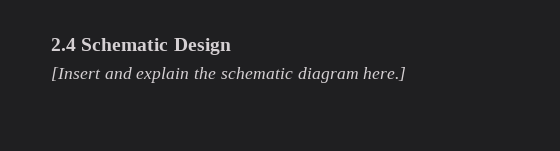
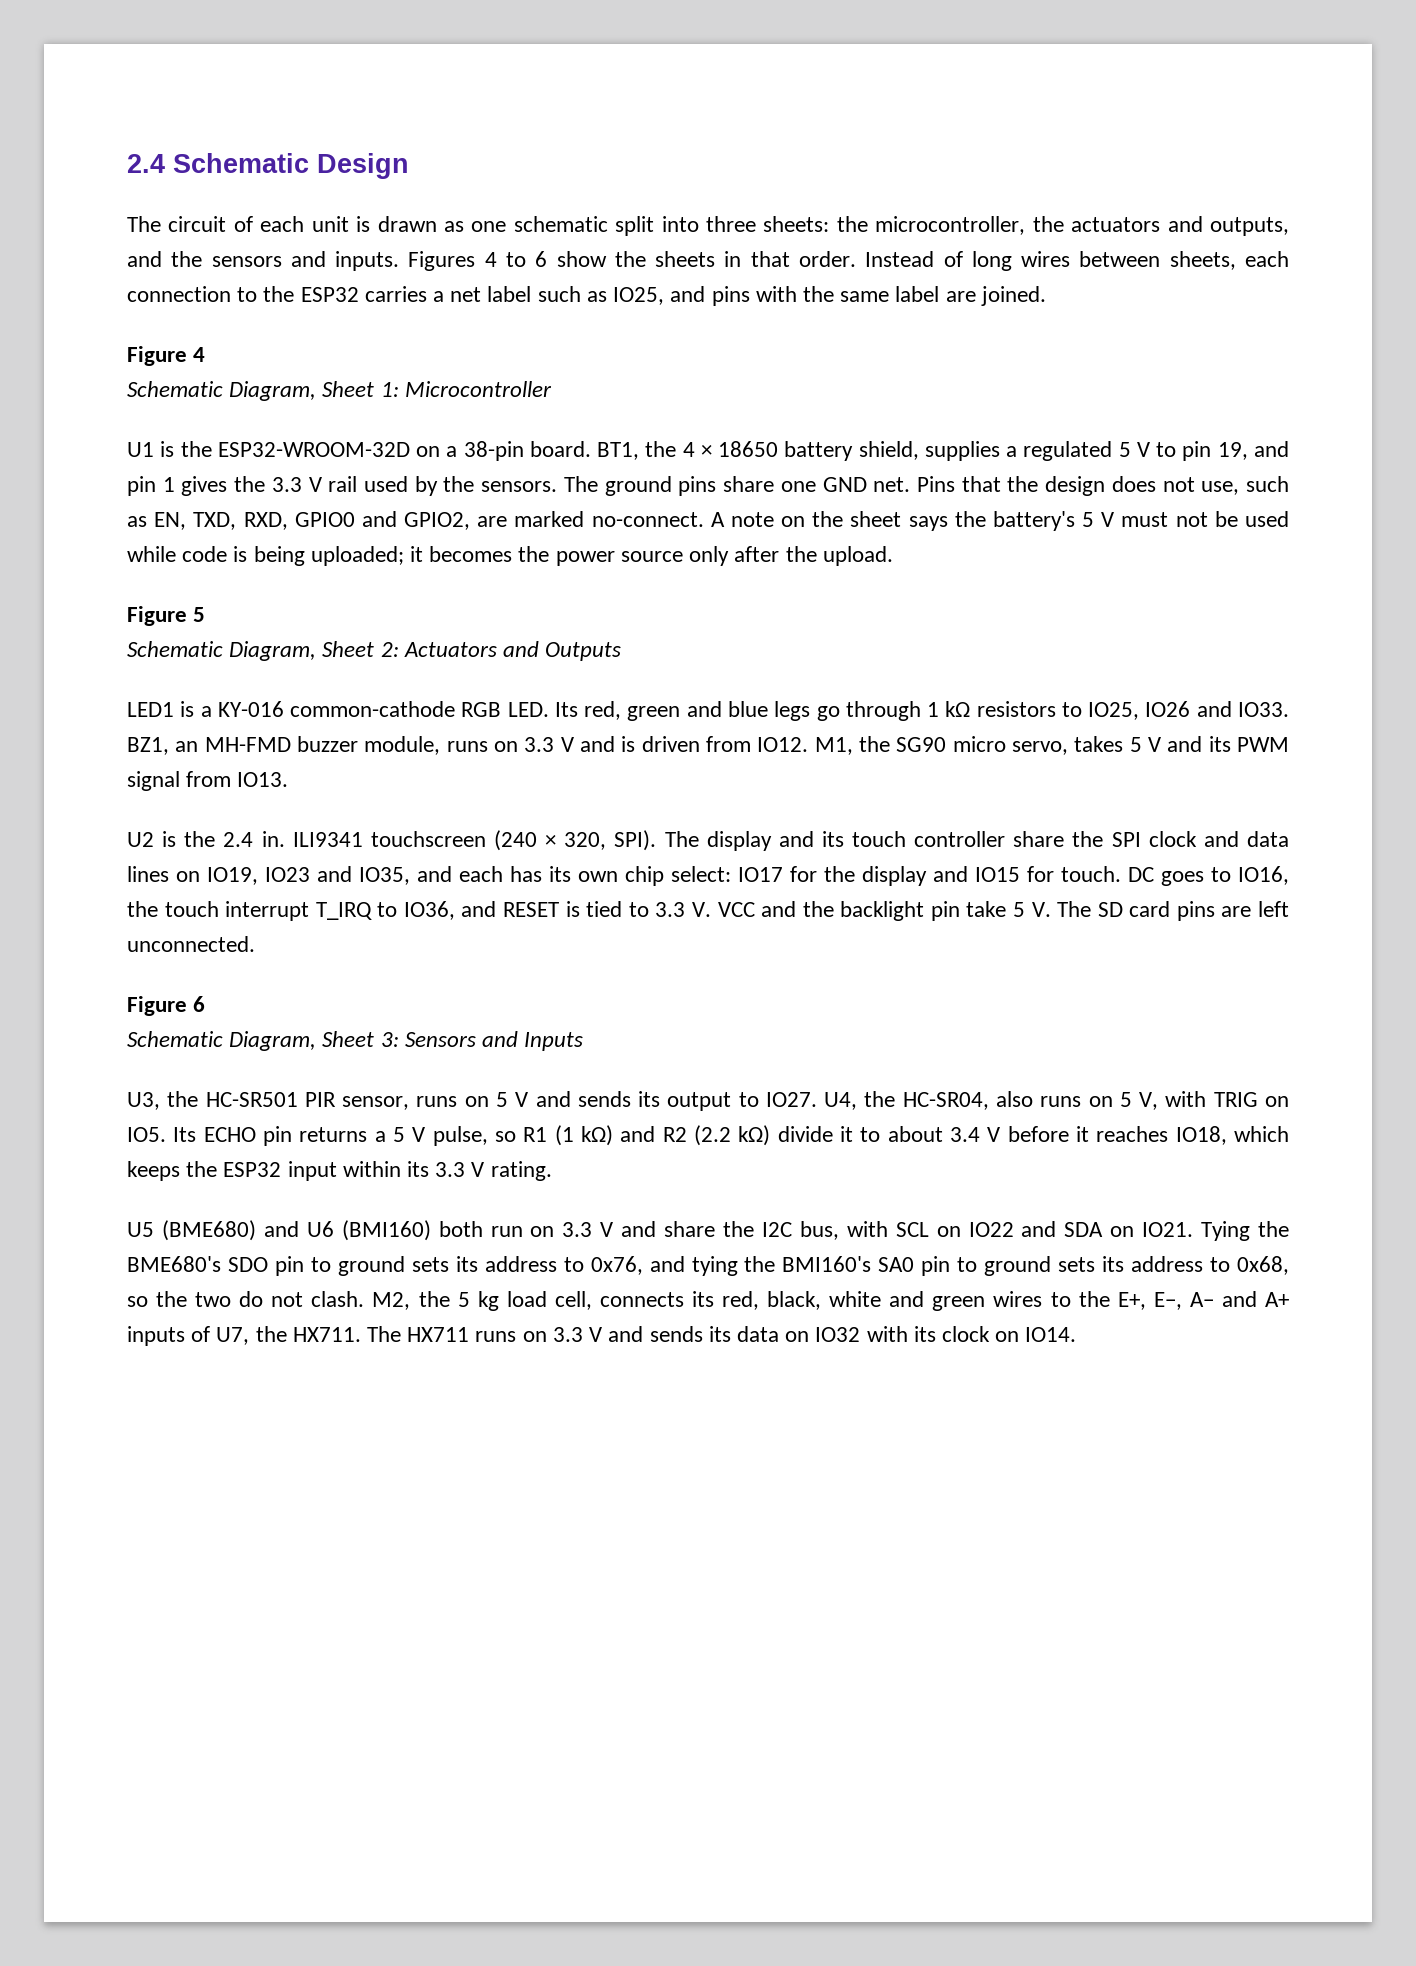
[51,67,407,83] [Insert and explain the schematic diagram here.] -> [127,216,1290,236] [127,251,1290,271] [127,286,1046,306] [127,346,206,366] [127,381,552,401] [127,441,1289,461] [127,476,1290,496] [127,511,1289,531] [127,546,893,566] [127,606,206,626] [127,641,622,661] [127,701,1289,721] [127,736,1290,755] [127,771,289,791] [127,830,1289,851] [127,866,1289,886] [127,901,1290,921] [127,936,255,952] [127,996,206,1016] [127,1031,584,1051] [127,1091,1289,1111] [127,1125,1290,1146] [127,1161,552,1181] [127,1220,1289,1241] [127,1256,1290,1276] [127,1291,1290,1311] [127,1326,1077,1346] The circuit of each unit is drawn as one schematic split into three sheets: the microcontroller, the actuators and outputs, and the sensors and inputs. Figures 4 to 6 show the sheets in that order. Instead of long wires between sheets, each connection to the ESP32 carries a net label such as IO25, and pins with the same label are joined. // Figure 4 // Schematic Diagram, Sheet 1: Microcontroller // U1 is the ESP32-WROOM-32D on a 38-pin board. BT1, the 4 × 18650 battery shield, supplies a regulated 5 V to pin 19, and pin 1 gives the 3.3 V rail used by the sensors. The ground pins share one GND net. Pins that the design does not use, such as EN, TXD, RXD, GPIO0 and GPIO2, are marked no-connect. A note on the sheet says the battery's 5 V must not be used while code is being uploaded; it becomes the power source only after the upload. // Figure 5 // Schematic Diagram, Sheet 2: Actuators and Outputs // LED1 is a KY-016 common-cathode RGB LED. Its red, green and blue legs go through 1 kΩ resistors to IO25, IO26 and IO33. BZ1, an MH-FMD buzzer module, runs on 3.3 V and is driven from IO12. M1, the SG90 micro servo, takes 5 V and its PWM signal from IO13. // U2 is the 2.4 in. ILI9341 touchscreen (240 × 320, SPI). The display and its touch controller share the SPI clock and data lines on IO19, IO23 and IO35, and each has its own chip select: IO17 for the display and IO15 for touch. DC goes to IO16, the touch interrupt T_IRQ to IO36, and RESET is tied to 3.3 V. VCC and the backlight pin take 5 V. The SD card pins are left unconnected. // Figure 6 // Schematic Diagram, Sheet 3: Sensors and Inputs // U3, the HC-SR501 PIR sensor, runs on 5 V and sends its output to IO27. U4, the HC-SR04, also runs on 5 V, with TRIG on IO5. Its ECHO pin returns a 5 V pulse, so R1 (1 kΩ) and R2 (2.2 kΩ) divide it to about 3.4 V before it reaches IO18, which keeps the ESP32 input within its 3.3 V rating. // U5 (BME680) and U6 (BMI160) both run on 3.3 V and share the I2C bus, with SCL on IO22 and SDA on IO21. Tying the BME680's SDO pin to ground sets its address to 0x76, and tying the BMI160's SA0 pin to ground sets its address to 0x68, so the two do not clash. M2, the 5 kg load cell, connects its red, black, white and green wires to the E+, E−, A− and A+ inputs of U7, the HX711. The HX711 runs on 3.3 V and sends its data on IO32 with its clock on IO14.

